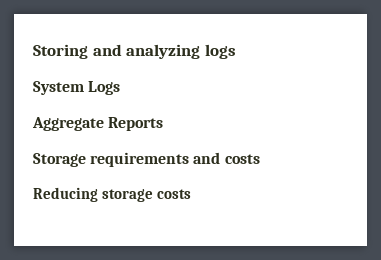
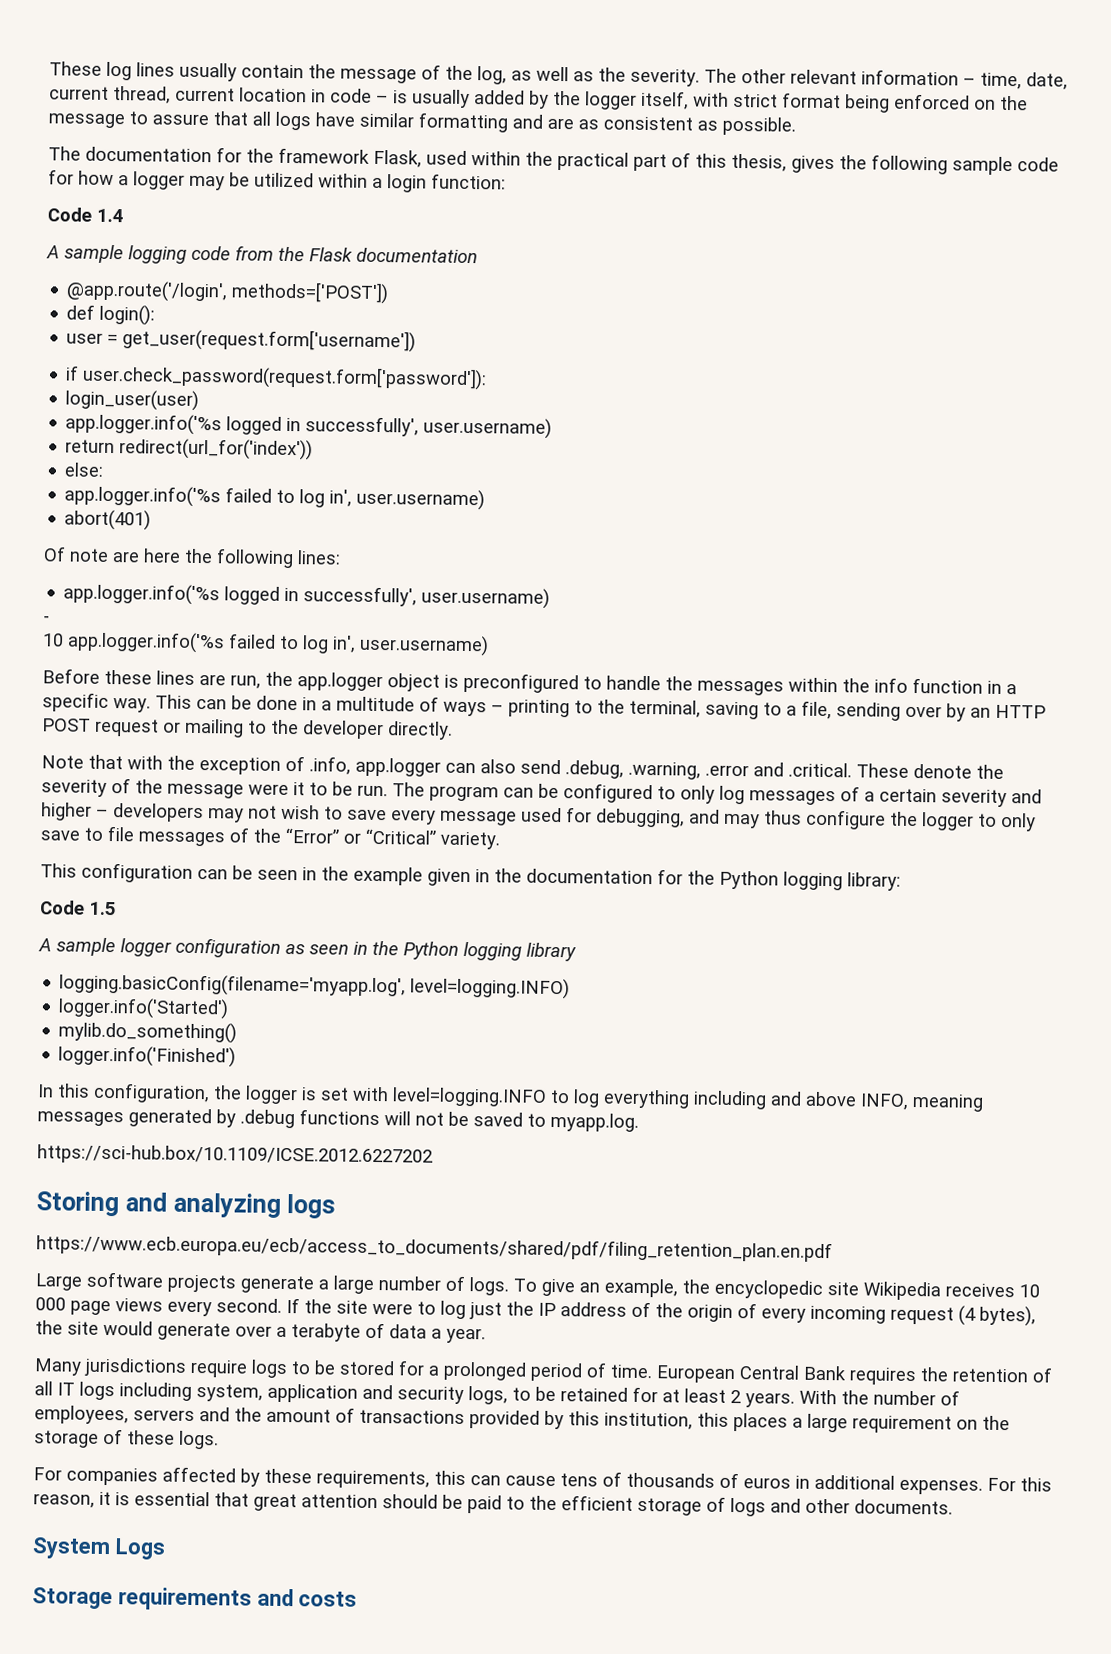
[33,44,236,59] Storing and analyzing logs -> [49,61,1068,90] [49,86,1028,113] [48,111,796,136] [48,146,1059,176] [48,169,506,193] [47,207,124,223] [46,244,478,264] [66,280,390,305] [66,304,156,326] [66,328,417,353] [65,364,488,391] [65,389,200,411] [65,413,553,439] [65,438,314,461] [64,462,105,477] [64,485,486,511] [64,509,152,531] [43,546,341,569] [63,583,551,609] [43,615,50,623] [42,631,489,657] [42,668,1017,696] [42,692,1046,722] [42,718,453,740] [41,754,1004,780] [41,778,1042,808] [41,802,1036,832] [40,826,500,850] [40,862,901,891] [39,900,117,916] [38,937,577,962] [59,973,571,1000] [58,997,230,1020] [58,1021,238,1044] [58,1045,237,1068] [37,1082,984,1112] [37,1108,639,1132] [37,1144,433,1167] [36,1191,336,1219] [36,1234,833,1263] [35,1271,1040,1301] [35,1297,1036,1327] [35,1320,486,1344] [34,1357,1052,1386] [34,1381,960,1408] [34,1405,1010,1434] [34,1428,219,1450] [33,1466,1052,1495] [33,1491,953,1517] These log lines usually contain the message of the log, as well as the severity. The other relevant information – time, date, current thread, current location in code – is usually added by the logger itself, with strict format being enforced on the message to assure that all logs have similar formatting and are as consistent as possible. // The documentation for the framework Flask, used within the practical part of this thesis, gives the following sample code for how a logger may be utilized within a login function: // Code 1.4 // A sample logging code from the Flask documentation // @app.route('/login', methods=['POST']) // def login(): // user = get_user(request.form['username']) // if user.check_password(request.form['password']): // login_user(user) // app.logger.info('%s logged in successfully', user.username) // return redirect(url_for('index')) // else: // app.logger.info('%s failed to log in', user.username) // abort(401) // Of note are here the following lines: // app.logger.info('%s logged in successfully', user.username) // - // 10 app.logger.info('%s failed to log in', user.username) // Before these lines are run, the app.logger object is preconfigured to handle the messages within the info function in a specific way. This can be done in a multitude of ways – printing to the terminal, saving to a file, sending over by an HTTP POST request or mailing to the developer directly. // Note that with the exception of .info, app.logger can also send .debug, .warning, .error and .critical. These denote the severity of the message were it to be run. The program can be configured to only log messages of a certain severity and higher – developers may not wish to save every message used for debugging, and may thus configure the logger to only save to file messages of the “Error” or “Critical” variety. // This configuration can be seen in the example given in the documentation for the Python logging library: // Code 1.5 // A sample logger configuration as seen in the Python logging library // logging.basicConfig(filename='myapp.log', level=logging.INFO) // logger.info('Started') // mylib.do_something() // logger.info('Finished') // In this configuration, the logger is set with level=logging.INFO to log everything including and above INFO, meaning messages generated by .debug functions will not be saved to myapp.log. // https://sci-hub.box/10.1109/ICSE.2012.6227202 // Storing and analyzing logs // https://www.ecb.europa.eu/ecb/access_to_documents/shared/pdf/filing_retention_plan.en.pdf // Large software projects generate a large number of logs. To give an example, the encyclopedic site Wikipedia receives 10 000 page views every second. If the site were to log just the IP address of the origin of every incoming request (4 bytes), the site would generate over a terabyte of data a year. // Many jurisdictions require logs to be stored for a prolonged period of time. European Central Bank requires the retention of all IT logs including system, application and security logs, to be retained for at least 2 years. With the number of employees, servers and the amount of transactions provided by this institution, this places a large requirement on the storage of these logs. // For companies affected by these requirements, this can cause tens of thousands of euros in additional expenses. For this reason, it is essential that great attention should be paid to the efficient storage of logs and other documents.
[32,117,164,131] // Aggregate Reports -> (166, 1549) none
[33,187,191,202] // Reducing storage costs -> (358, 1599) none

